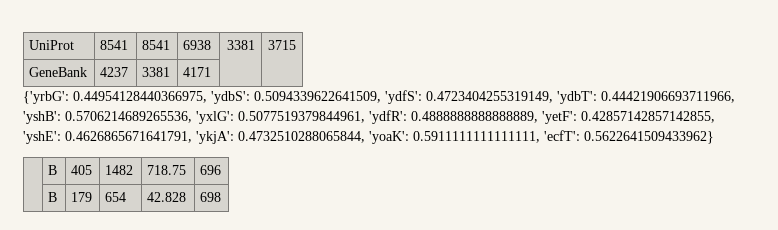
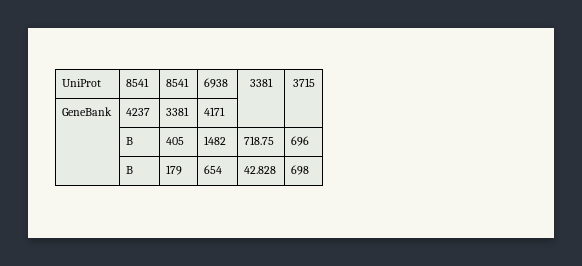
[23,90,735,104] [23,110,715,124] [23,130,714,144] // {'yrbG': 0.44954128440366975, 'ydbS': 0.5094339622641509, 'ydfS': 0.4723404255319149, 'ydbT': 0.44421906693711966, 'yshB': 0.5706214689265536, 'yxlG': 0.5077519379844961, 'ydfR': 0.4888888888888889, 'yetF': 0.42857142857142855, 'yshE': 0.4626865671641791, 'ykjA': 0.4732510288065844, 'yoaK': 0.5911111111111111, 'ecfT': 0.5622641509433962} -> (226, 111) none

